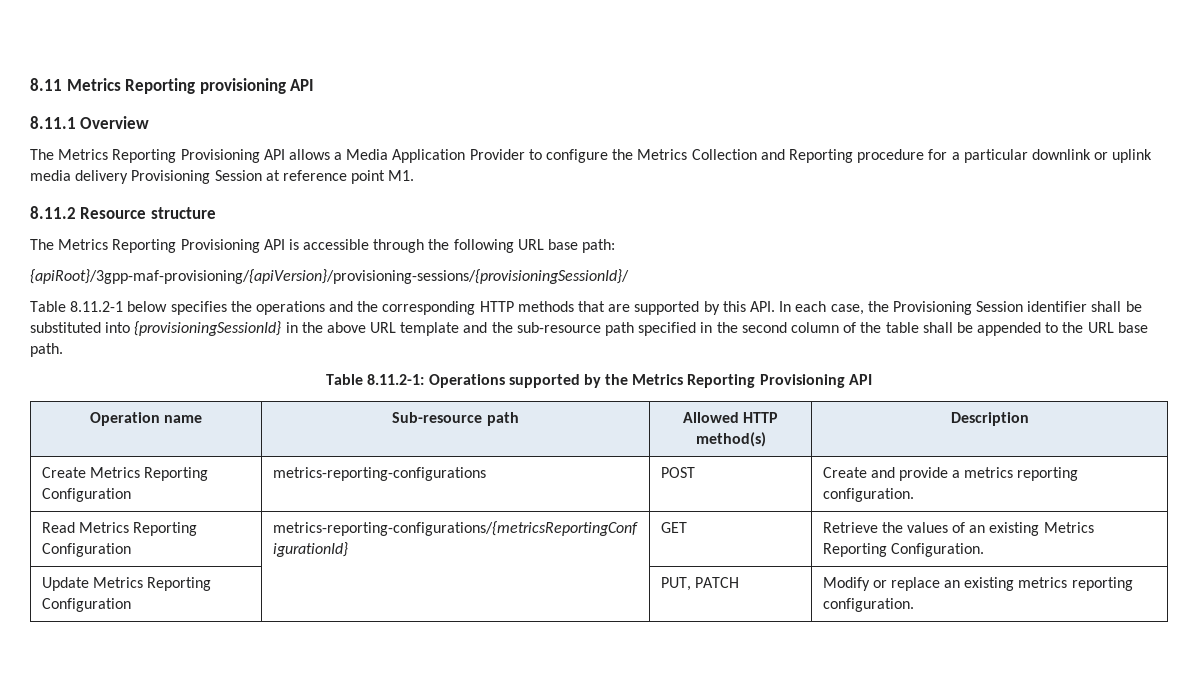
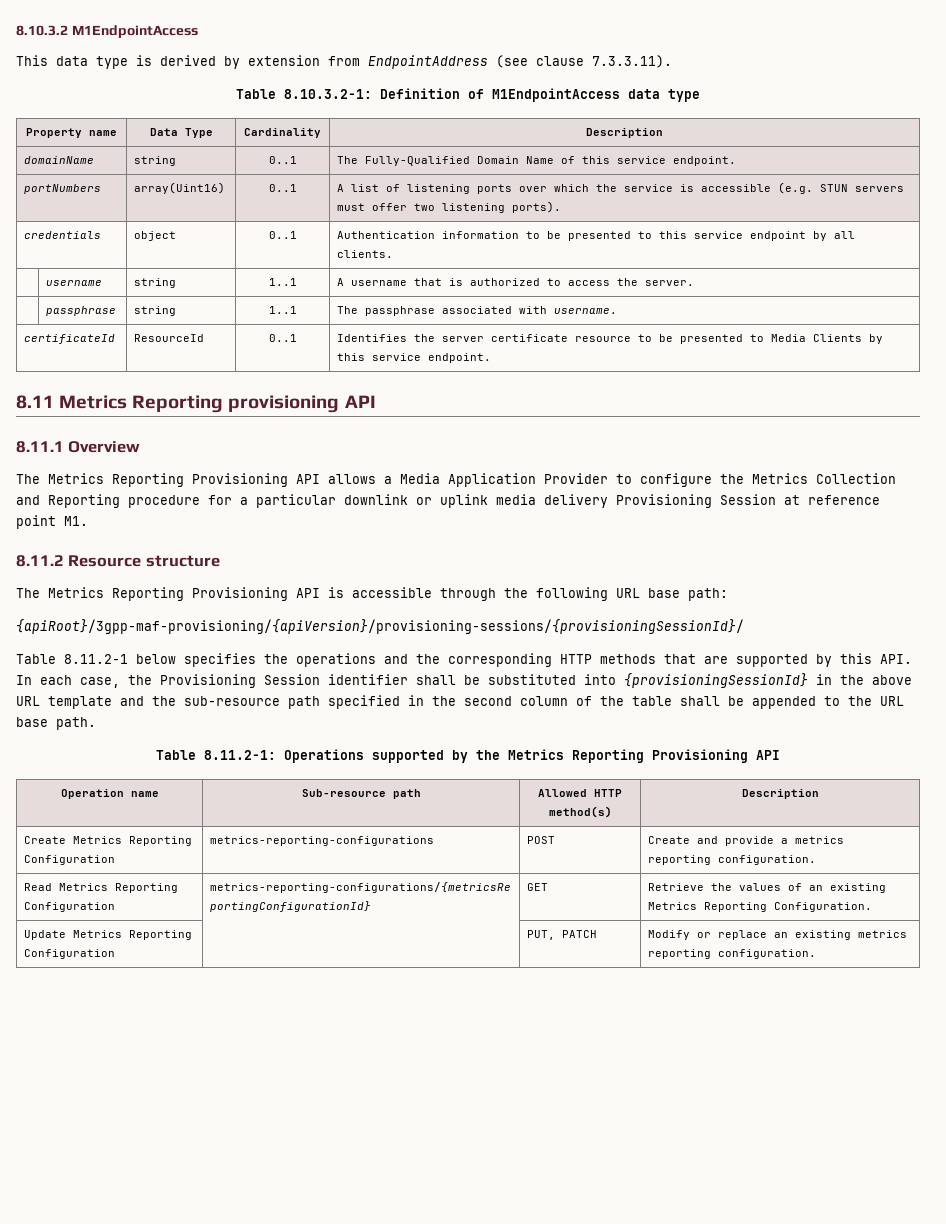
(30, 84) none -> [16,25,198,38] [16,55,672,69] [236,88,700,102] [26,128,117,138] [149,128,213,138] [244,128,321,138] [586,128,663,138] [24,156,95,164] [134,156,177,166] [268,156,297,164] [337,156,737,166] [24,184,102,194] [134,182,226,194] [268,184,297,192] [337,182,905,194] [337,201,562,213] [24,231,102,239] [134,231,177,241] [268,231,297,239] [337,231,856,241] [337,250,394,258] [46,280,103,286] [134,278,177,288] [268,278,297,286] [337,278,695,286] [46,306,117,316] [134,306,177,316] [268,306,297,314] [337,306,618,316] [24,334,116,344] [134,334,205,342] [268,334,297,342] [337,334,884,344] [337,353,492,363] 8.10.3.2 M1EndpointAccess // This data type is derived by extension from EndpointAddress (see clause 7.3.3.11). // Table 8.10.3.2-1: Definition of M1EndpointAccess data type // Property name | Data Type | Cardinality | Description // domainName | string | 0..1 | The Fully-Qualified Domain Name of this service endpoint. // portNumbers | array(Uint16) | 0..1 | A list of listening ports over which the service is accessible (e.g. STUN servers must offer two listening ports). // credentials | object | 0..1 | Authentication information to be presented to this service endpoint by all clients. // | username | string | 1..1 | A username that is authorized to access the server. // | passphrase | string | 1..1 | The passphrase associated with username. // certificateId | ResourceId | 0..1 | Identifies the server certificate resource to be presented to Media Clients by this service endpoint. //

